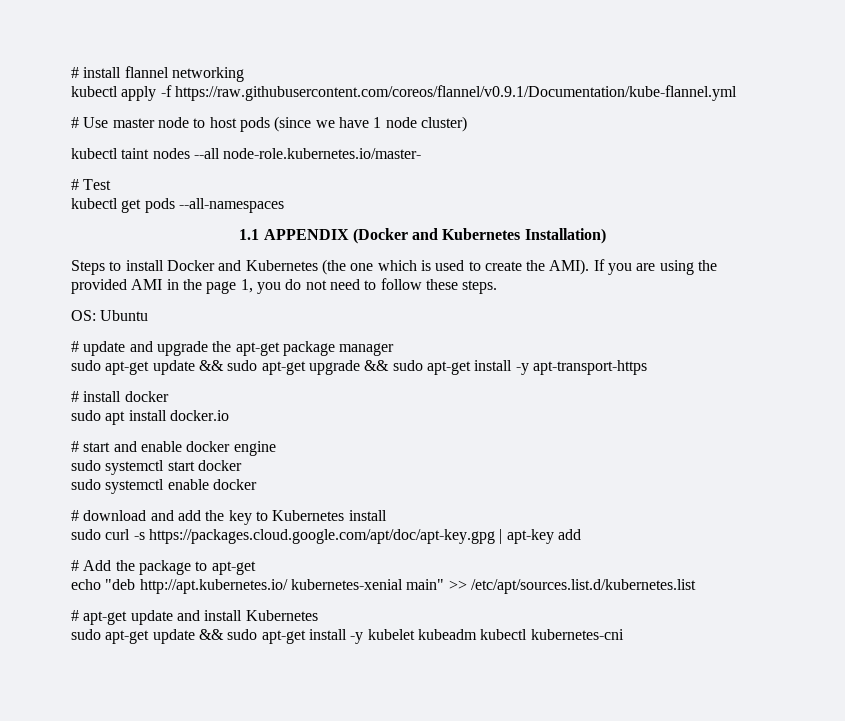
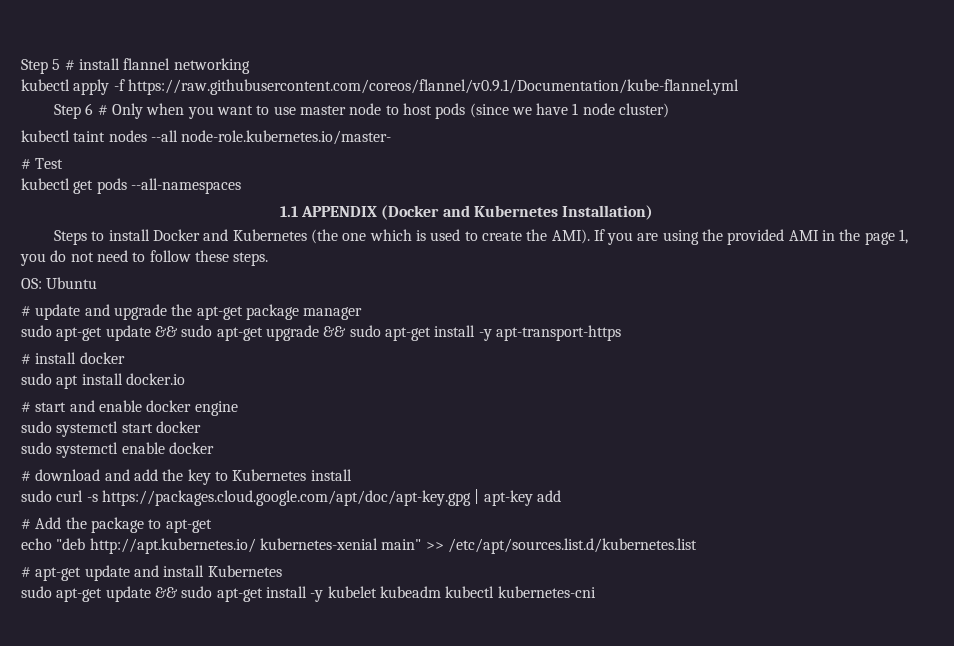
(71, 72) none -> [21,59,61,74] Step 5
[71,117,109,128] # Use -> [54,103,296,119] Step 6 # Only when you want to use

